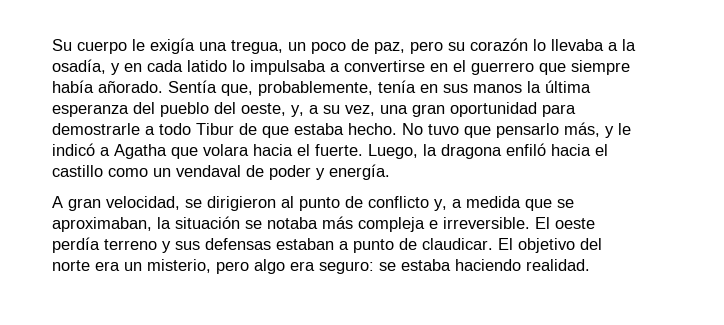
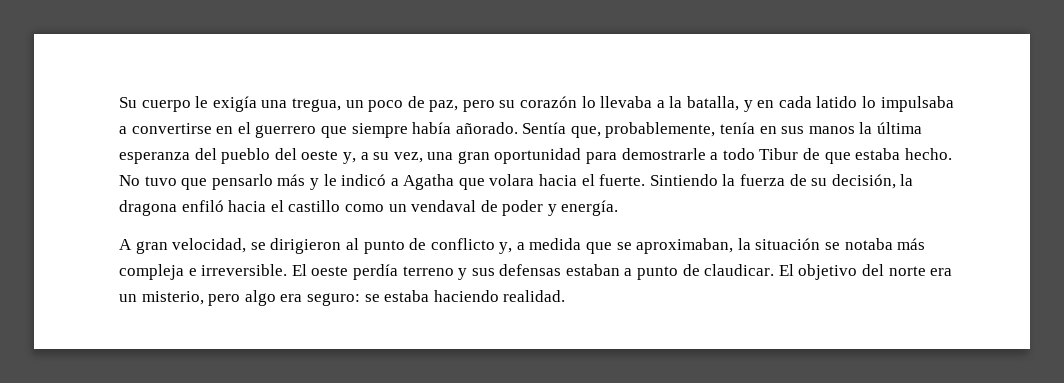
[52,59,106,74] osadía, -> [687,96,740,111] batalla,
[241,103,286,116] oeste, -> [301,150,339,160] oeste
[564,122,600,137] más, -> [277,174,306,186] más
[368,144,418,159] Luego, -> [649,174,896,189] Sintiendo la fuerza de su decisión,

